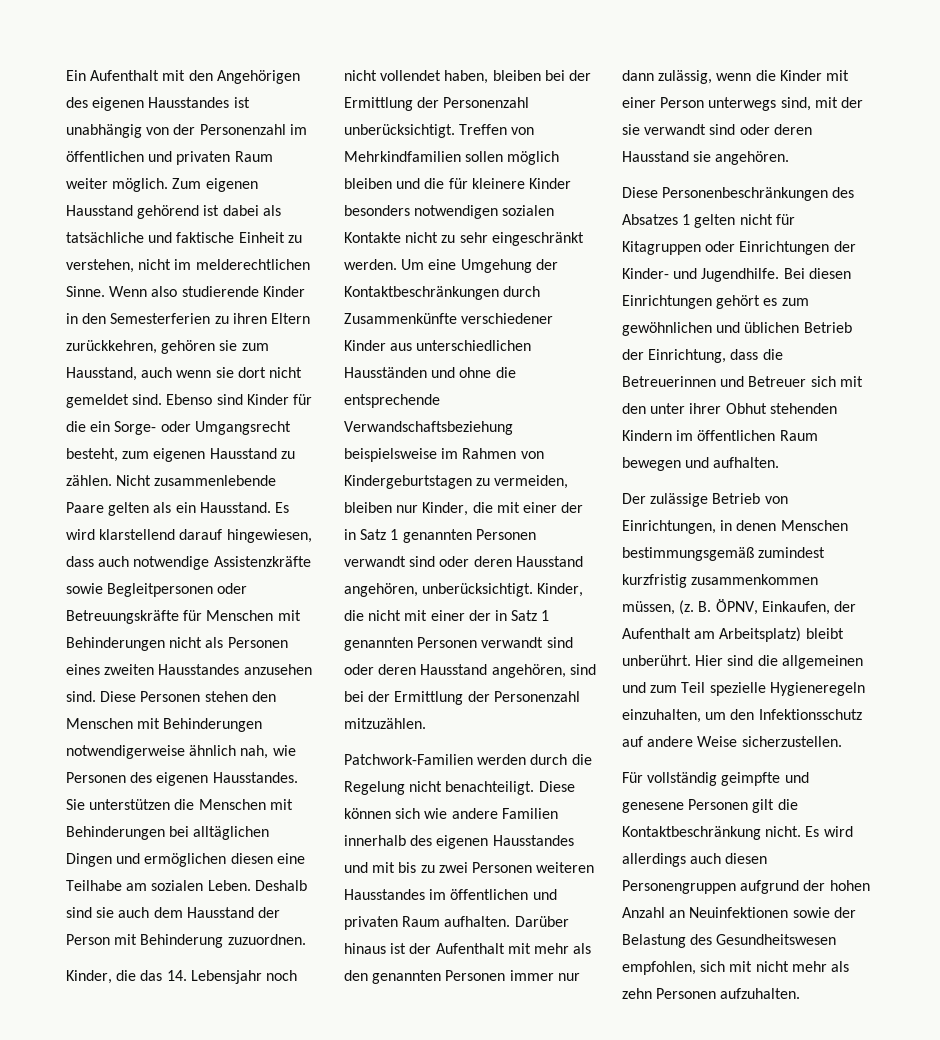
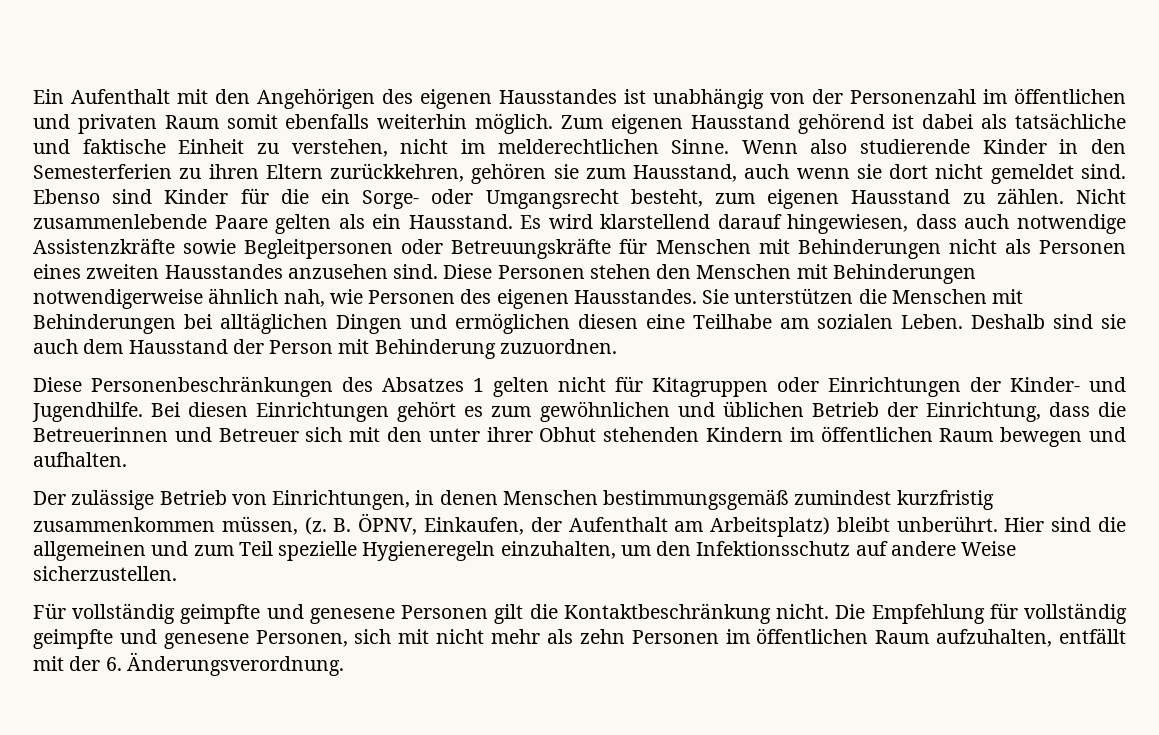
[66,178,108,189] weiter -> [226,114,468,129] somit ebenfalls weiterhin
[66,970,297,984] [344,70,591,84] [344,97,530,111] [344,124,535,138] [344,151,560,165] [344,178,571,189] [344,205,555,219] [344,232,584,246] [344,259,558,273] [344,286,541,300] [344,313,554,324] [344,340,532,351] [344,367,516,378] [344,394,440,408] [344,421,513,435] [344,448,544,462] [344,475,569,489] [344,502,584,516] [344,529,536,543] [344,556,583,567] [344,583,584,597] [344,610,550,621] [344,637,573,651] [344,664,596,678] [344,691,580,705] [344,718,426,729] [344,754,592,765] [344,781,575,795] [344,808,558,819] [344,835,574,849] [344,862,595,873] [344,889,557,900] [344,916,569,930] [344,943,592,954] [344,970,580,984] [622,70,849,84] [622,97,863,111] [622,124,812,135] [622,151,790,165] // Kinder, die das 14. Lebensjahr noch nicht vollendet haben, bleiben bei der Ermittlung der Personenzahl unberücksichtigt. Treffen von Mehrkindfamilien sollen möglich bleiben und die für kleinere Kinder besonders notwendigen sozialen Kontakte nicht zu sehr eingeschränkt werden. Um eine Umgehung der Kontaktbeschränkungen durch Zusammenkünfte verschiedener Kinder aus unterschiedlichen Hausständen und ohne die entsprechende Verwandschaftsbeziehung beispielsweise im Rahmen von Kindergeburtstagen zu vermeiden, bleiben nur Kinder, die mit einer der in Satz 1 genannten Personen verwandt sind oder deren Hausstand angehören, unberücksichtigt. Kinder, die nicht mit einer der in Satz 1 genannten Personen verwandt sind oder deren Hausstand angehören, sind bei der Ermittlung der Personenzahl mitzuzählen. // Patchwork-Familien werden durch die Regelung nicht benachteiligt. Diese können sich wie andere Familien innerhalb des eigenen Hausstandes und mit bis zu zwei Personen weiteren Hausstandes im öffentlichen und privaten Raum aufhalten. Darüber hinaus ist der Aufenthalt mit mehr als den genannten Personen immer nur dann zulässig, wenn die Kinder mit einer Person unterwegs sind, mit der sie verwandt sind oder deren Hausstand sie angehören. -> (617, 346) none
[805,826,853,837] [622,853,768,867] [622,880,870,894] [622,907,856,918] [622,934,837,948] [622,961,696,975] Es wird allerdings auch diesen Personengruppen aufgrund der hohen Anzahl an Neuinfektionen sowie der Belastung des Gesundheitswesen empfohlen, -> [835,603,1128,624] [33,629,348,649] Die Empfehlung für vollständig geimpfte und genesene Personen,
[720,988,801,999] aufzuhalten. -> [725,628,1126,647] [33,652,344,676] im öffentlichen Raum aufzuhalten, entfällt mit der 6. Änderungsverordnung.

